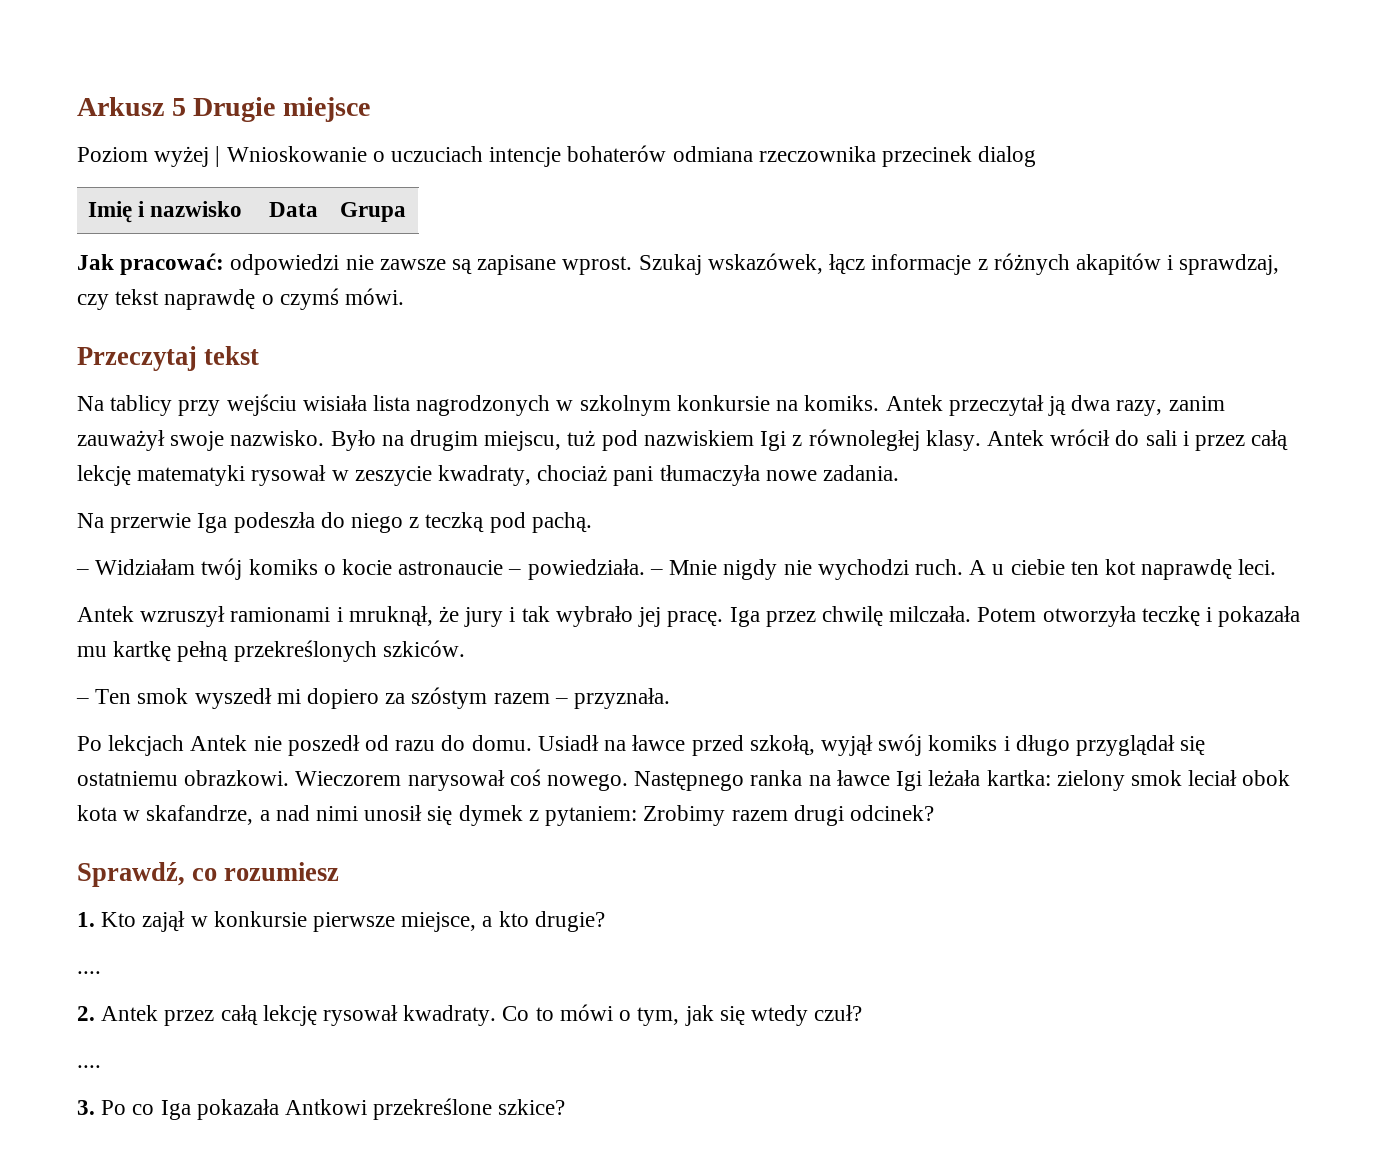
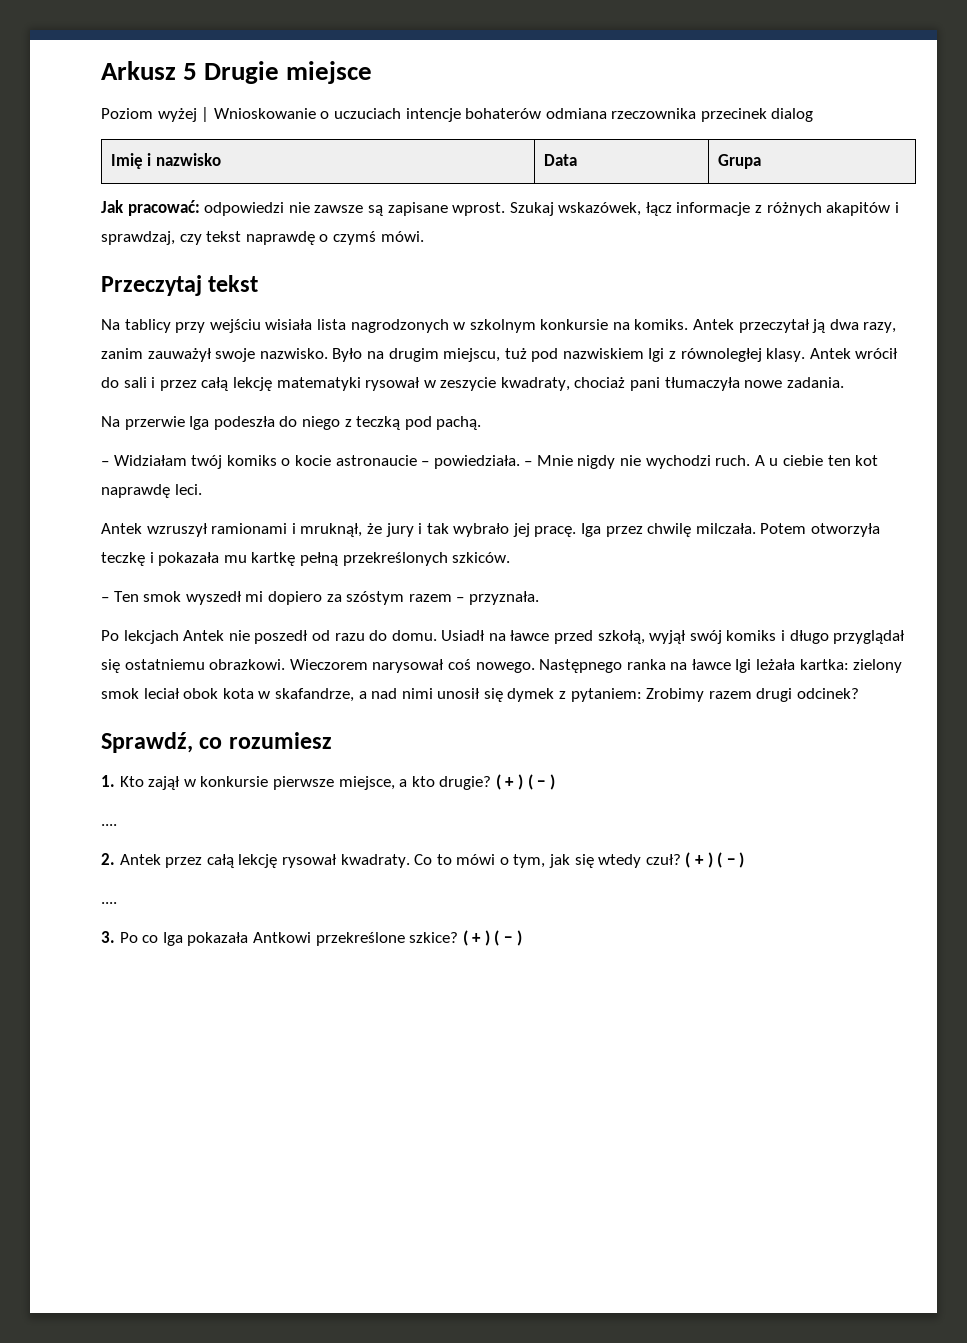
(605, 921) none -> [495,774,555,790] ( + ) ( − )
(863, 1013) none -> [685,852,745,868] ( + ) ( − )
(566, 1107) none -> [462,930,522,946] ( + ) ( − )

